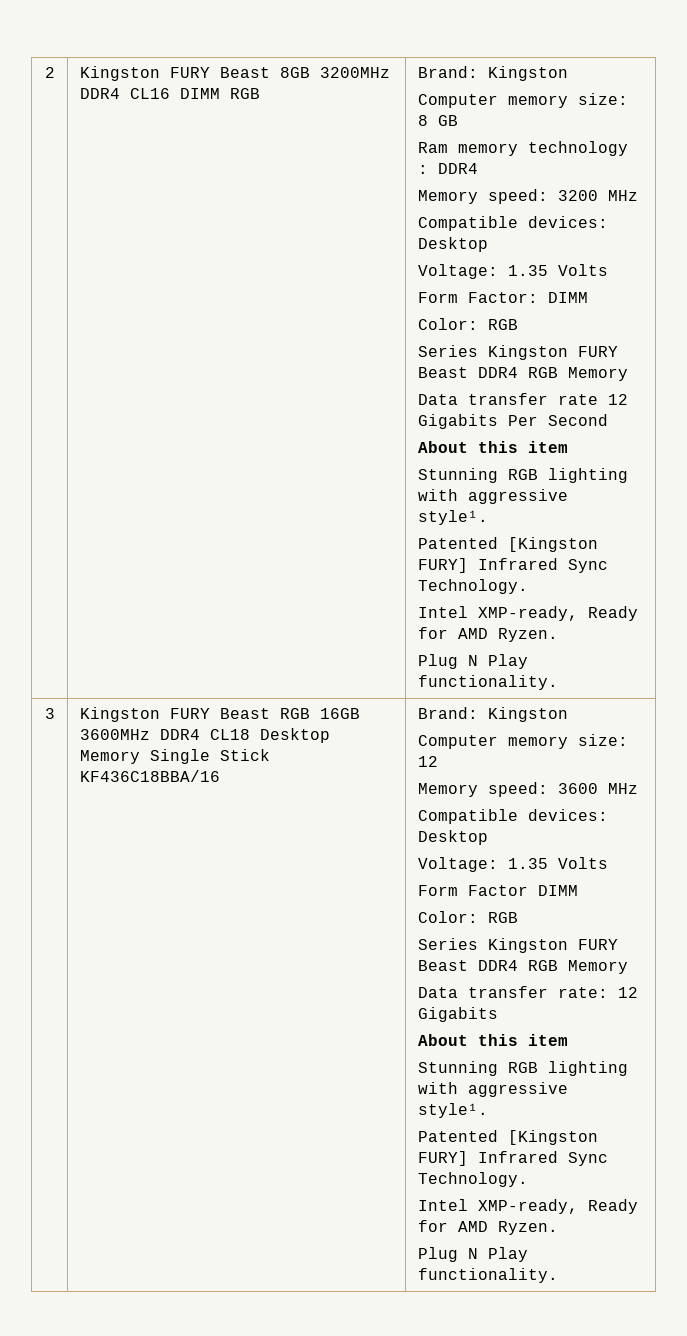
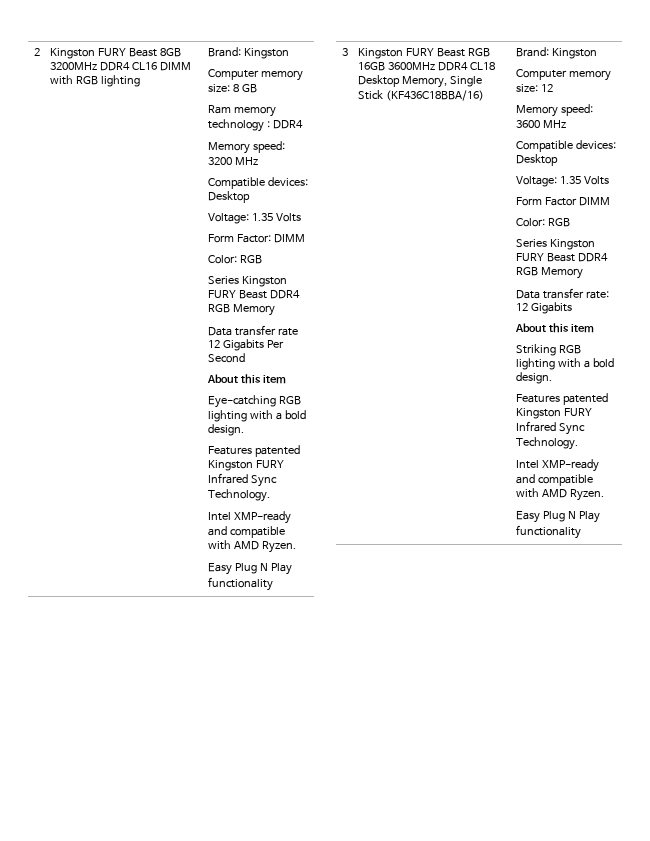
[229,88,260,99] RGB -> [50,75,141,87] with RGB lighting
[417,468,628,483] [417,489,568,504] [417,510,488,525] [417,537,598,552] [417,558,608,573] [417,579,528,594] [417,606,638,621] [417,627,558,642] [417,654,528,669] [417,675,558,690] Stunning RGB lighting with aggressive style¹. // Patented [Kingston FURY] Infrared Sync Technology. // Intel XMP-ready, Ready for AMD Ryzen. // Plug N Play functionality. -> [208,395,302,408] [208,410,307,422] [208,424,245,436] [208,445,301,457] [208,460,285,471] [208,473,278,487] [208,489,271,502] [208,511,292,524] [208,526,286,538] [208,540,297,553] [208,563,293,575] [208,577,274,591] Eye-catching RGB lighting with a bold design. // Features patented Kingston FURY Infrared Sync Technology. // Intel XMP-ready and compatible with AMD Ryzen. // Easy Plug N Play functionality
[79,750,140,764] Memory -> [402,76,448,88] Memory,
[79,770,220,782] KF436C18BBA/16 -> [386,90,485,101] (KF436C18BBA/16)
[417,1061,628,1076] [417,1082,568,1097] [417,1103,488,1118] [417,1130,598,1145] [417,1151,608,1166] [417,1172,528,1187] [417,1199,638,1214] [417,1220,558,1235] [417,1247,528,1262] [417,1268,558,1283] Stunning RGB lighting with aggressive style¹. // Patented [Kingston FURY] Infrared Sync Technology. // Intel XMP-ready, Ready for AMD Ryzen. // Plug N Play functionality. -> [516,344,582,356] [516,358,615,370] [516,372,553,384] [516,393,609,405] [516,408,593,419] [516,421,586,435] [516,437,579,450] [516,459,600,472] [516,474,594,486] [516,488,605,501] [516,511,601,523] [516,525,582,539] Striking RGB lighting with a bold design. // Features patented Kingston FURY Infrared Sync Technology. // Intel XMP-ready and compatible with AMD Ryzen. // Easy Plug N Play functionality

